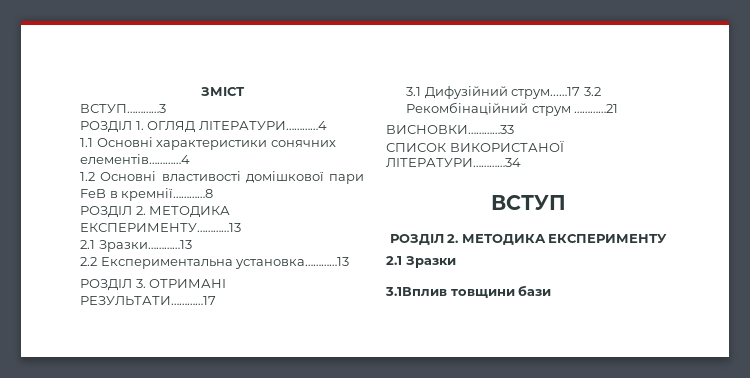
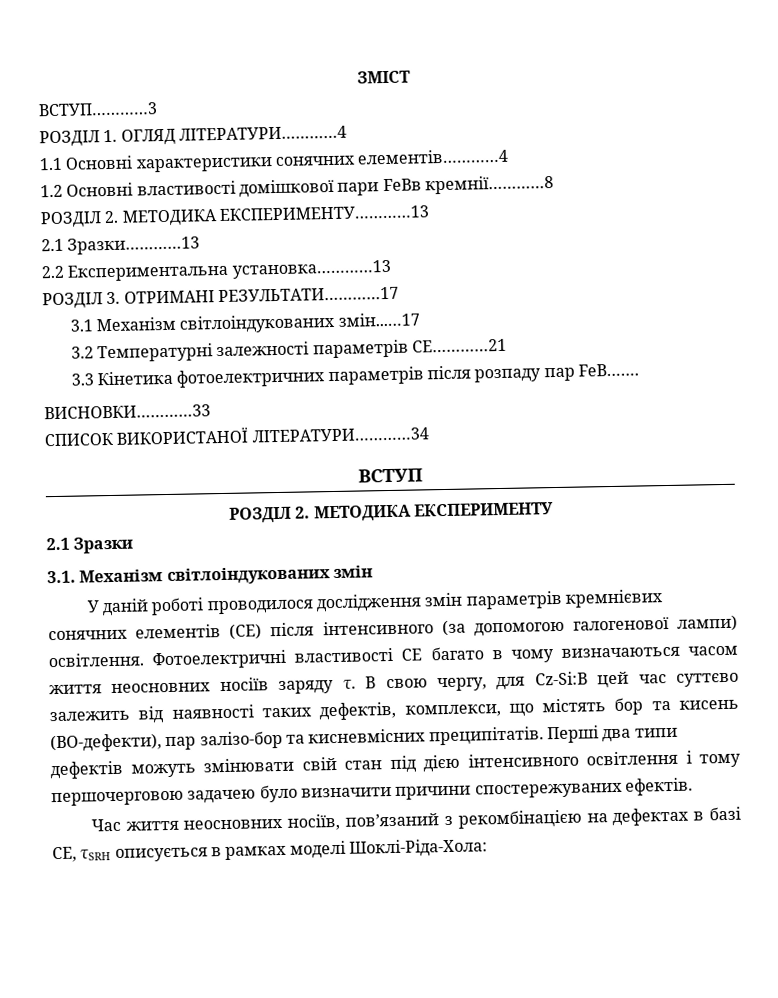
[80,189,118,198] FeB в -> [382,178,422,192] FeBв
[424,86,601,99] [406,102,619,116] Дифузійний струм...…17 3.2 Рекомбінаційний струм …………21 -> [95,312,420,334] [70,338,507,363] [70,363,639,388] Механізм світлоіндукованих змін...…17 // 3.2 Температурні залежності параметрів СЕ…………21 // 3.3 Кінетика фотоелектричних параметрів після розпаду пар FeB…….
[385,285,552,298] 3.1Вплив товщини бази -> [47,565,373,586] [86,589,663,617] [48,614,738,641] [48,645,738,670] [49,671,739,695] [49,697,739,724] [50,725,678,753] [50,750,741,780] [51,777,693,807] [90,806,741,832] [52,838,488,863] 3.1. Механізм світлоіндукованих змін // У даній роботі проводилося дослідження змін параметрів кремнієвих сонячних елементів (СЕ) після інтенсивного (за допомогою галогенової лампи) освітлення. Фотоелектричні властивості СЕ багато в чому визначаються часом життя неосновних носіїв заряду τ. В свою чергу, для Cz-Si:B цей час суттєво залежить від наявності таких дефектів, комплекси, що містять бор та кисень (ВО-дефекти), пар залізо-бор та кисневмісних преципітатів. Перші два типи дефектів можуть змінювати свій стан під дією інтенсивного освітлення і тому першочерговою задачею було визначити причини спостережуваних ефектів. // Час життя неосновних носіїв, пов’язаний з рекомбінацією на дефектах в базі СЕ, τSRH описується в рамках моделі Шоклі-Ріда-Хола:

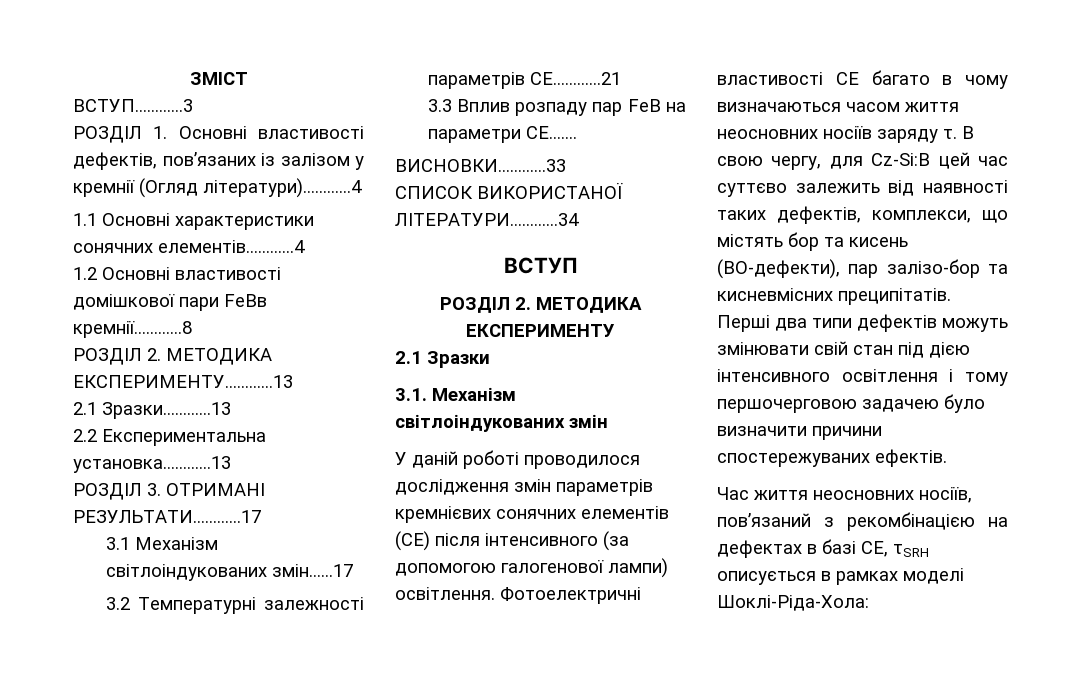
[120,125,347,146] ОГЛЯД ЛІТЕРАТУРИ…………4 -> [178,126,364,139] [73,152,364,170] [73,178,362,198] Основні властивості дефектів, пов’язаних із залізом у кремнії (Огляд літератури)…………4
[96,363,639,388] Кінетика фотоелектричних параметрів після розпаду пар FeB……. -> [456,99,686,116] [427,126,577,143] Вплив розпаду пар FeB на параметри СЕ…….

